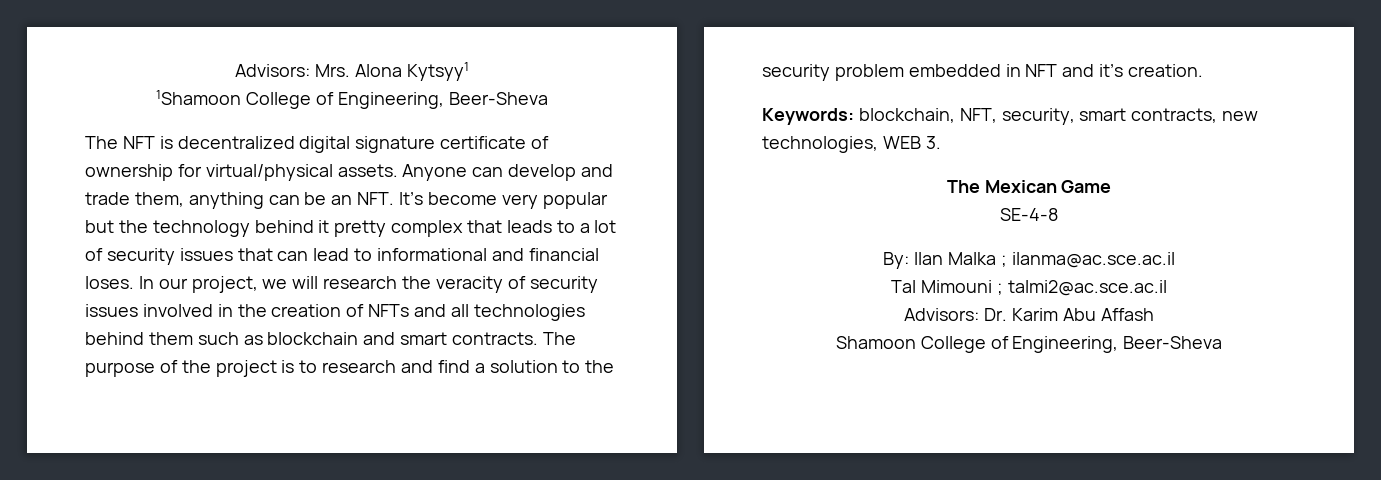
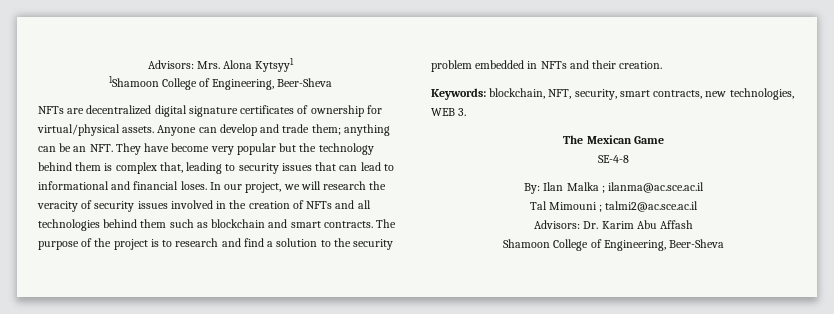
[85,136,173,149] The NFT is -> [38,106,85,114] NFTs are
[440,136,527,149] certificate -> [240,105,295,114] certificates
[134,192,184,207] them, -> [311,124,341,135] them;
[399,192,424,205] It’s -> [115,143,170,155] They have
[318,220,617,237] [85,248,103,261] it pretty complex that leads to a lot of -> [75,162,236,174] them is complex that, leading to
[1025,64,1124,77] NFT and it’s -> [540,60,617,69] NFTs and their

